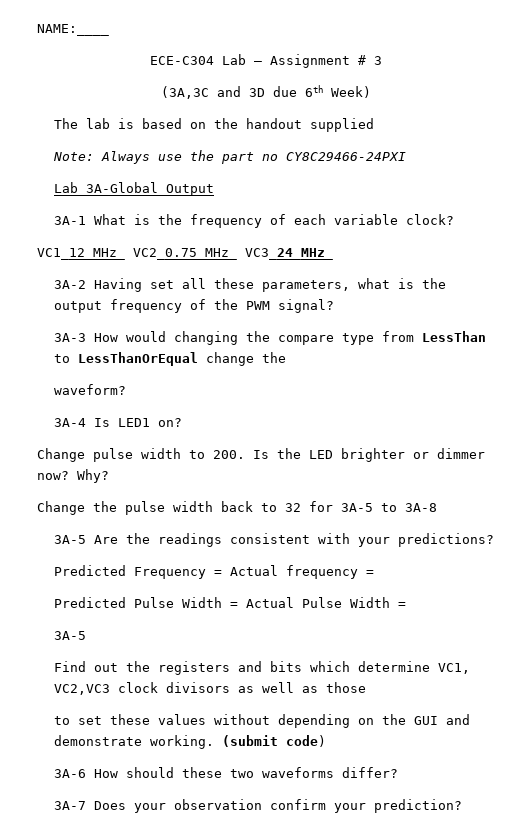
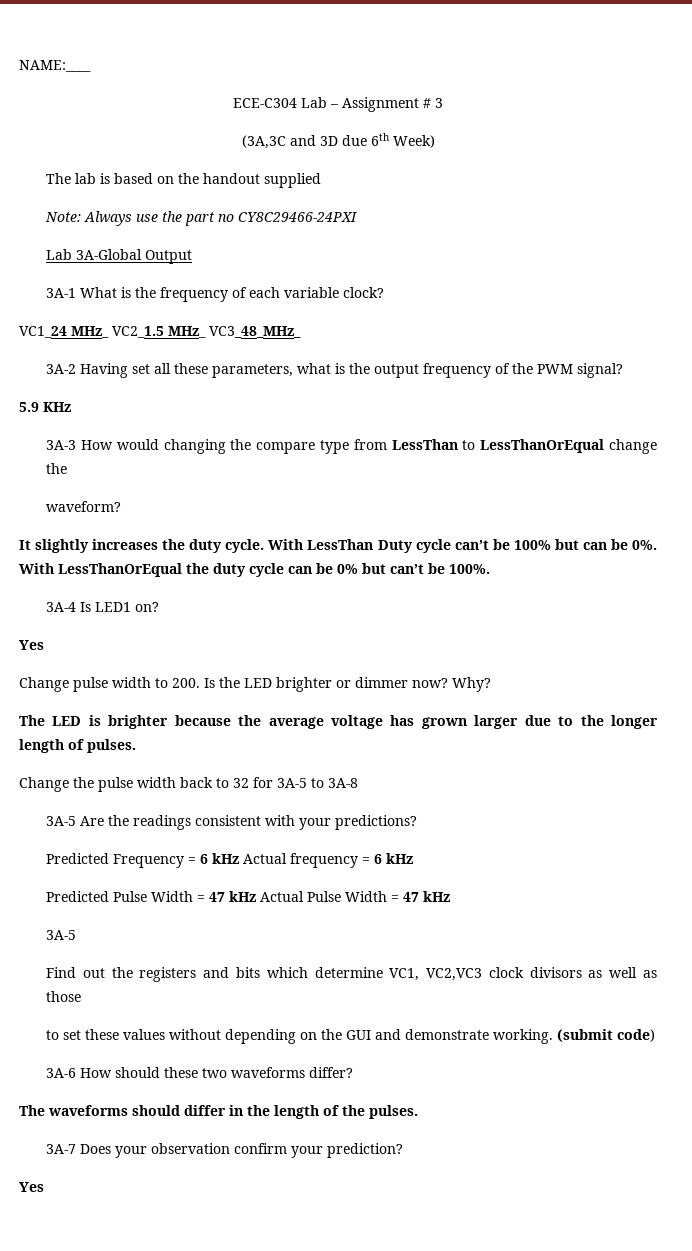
[37,248,333,260] VC1_12 MHz_ VC2_0.75 MHz_ VC3_24_MHz_ -> [19,326,301,338] VC1_24 MHz_ VC2_1.5 MHz_ VC3_48_MHz_
(334, 306) none -> [19,402,71,412] // 5.9 KHz
(126, 389) none -> [19,539,657,553] [19,563,490,577] // It slightly increases the duty cycle. With LessThan Duty cycle can’t be 100% but can be 0%. With LessThanOrEqual the duty cycle can be 0% but can’t be 100%.
(182, 422) none -> [19,640,44,650] // Yes
(109, 476) none -> [19,715,659,729] [19,739,136,753] // The LED is brighter because the average voltage has grown larger due to the longer length of pulses.
(222, 573) none -> [200,853,240,864] 6 kHz
(374, 573) none -> [374,853,414,864] 6 kHz
(238, 605) none -> [209,891,257,902] 47 kHz
(406, 605) none -> [403,891,451,902] 47 kHz
(398, 772) none -> [19,1105,418,1119] // The waveforms should differ in the length of the pulses.
(462, 806) none -> [19,1182,44,1192] // Yes

